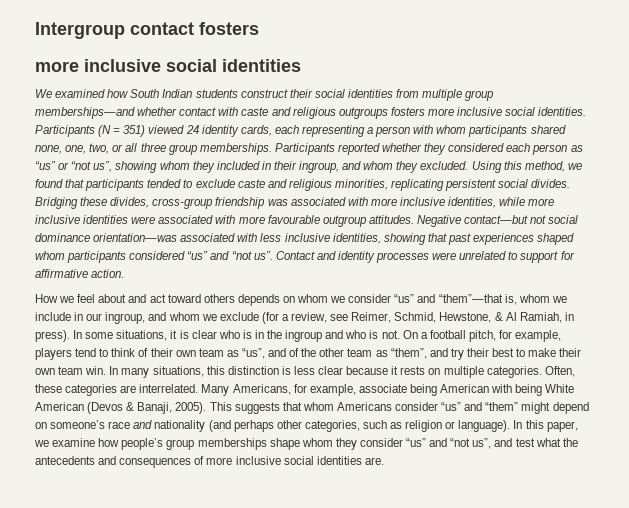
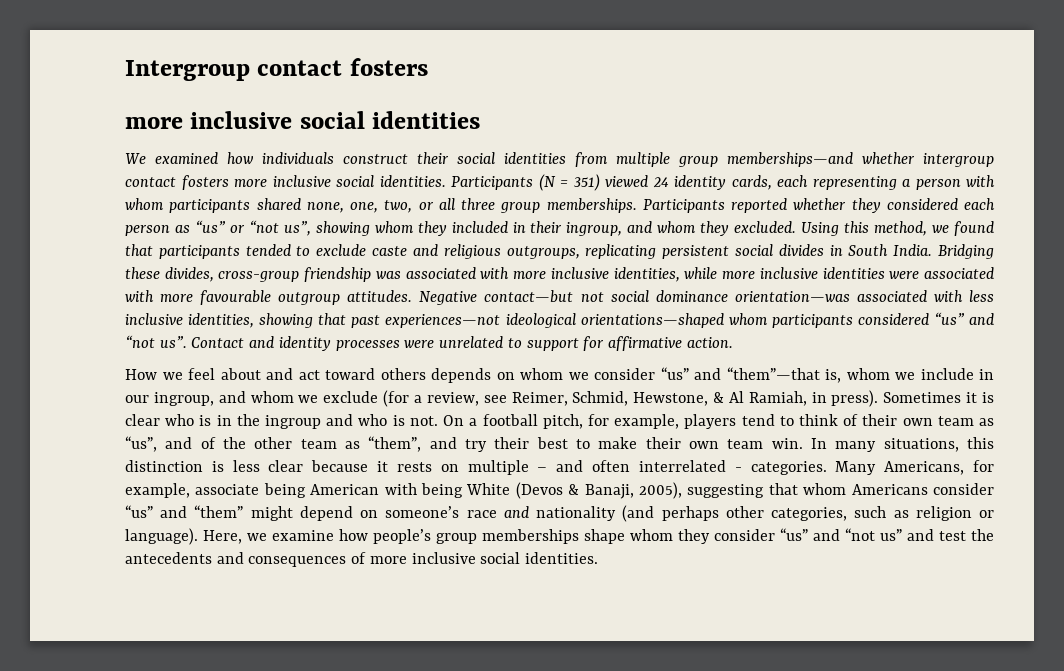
[130,89,238,98] South Indian students -> [262,152,334,164] individuals
[179,107,388,119] contact with caste and religious outgroups -> [923,153,994,167] [125,177,176,187] intergroup contact
[334,179,388,190] minorities, -> [506,246,580,259] outgroups,
[531,179,571,188] divides. -> [778,244,933,256] divides in South India.
[473,233,575,245] experiences shaped -> [385,313,725,328] experiences—not ideological orientations—shaped
[73,330,168,341] In some situations, -> [883,392,962,403] Sometimes
[486,366,575,378] [35,384,199,396] categories. Often, these categories are interrelated. -> [537,460,827,475] – and often interrelated - categories.
[35,402,84,411] American -> (511, 489) none
[175,402,280,414] 2005). This suggests -> [638,482,765,499] 2005), suggesting
[513,420,578,432] In this paper, -> [203,530,242,544] Here,
[472,438,492,449] us”, -> [880,529,902,541] us”
[535,438,561,447] what -> (966, 536) none
[316,456,384,465] identities are. -> [525,552,599,564] identities.

